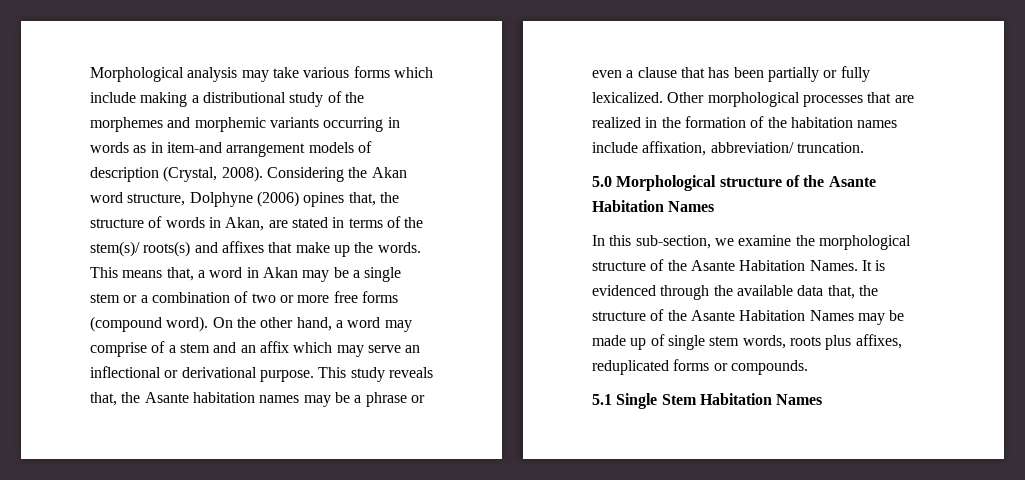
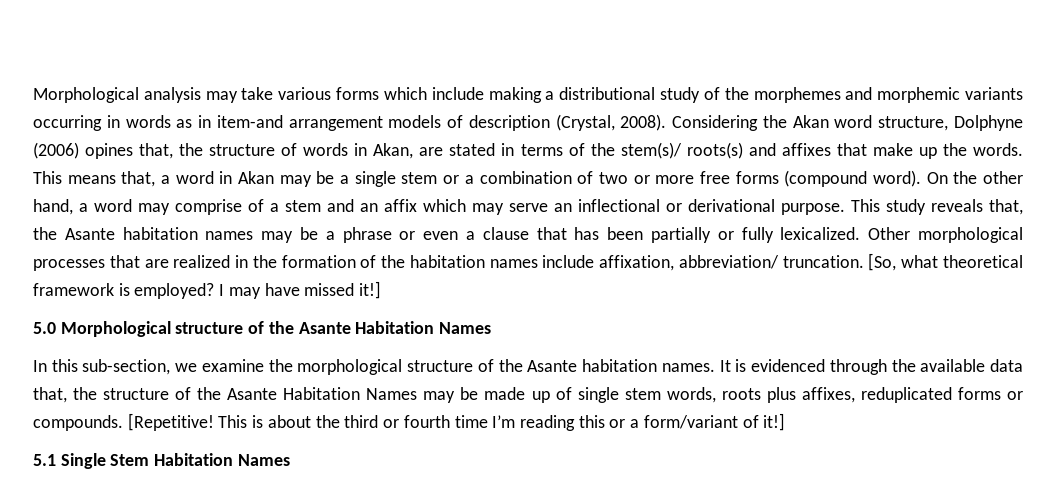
(864, 147) none -> [868,253,1023,271] [33,281,382,299] [So, what theoretical framework is employed? I may have missed it!]
[739,260,858,271] Habitation Names. -> [582,359,715,372] habitation names.
(808, 367) none -> [127,413,786,431] [Repetitive! This is about the third or fourth time I’m reading this or a form/variant of it!]

